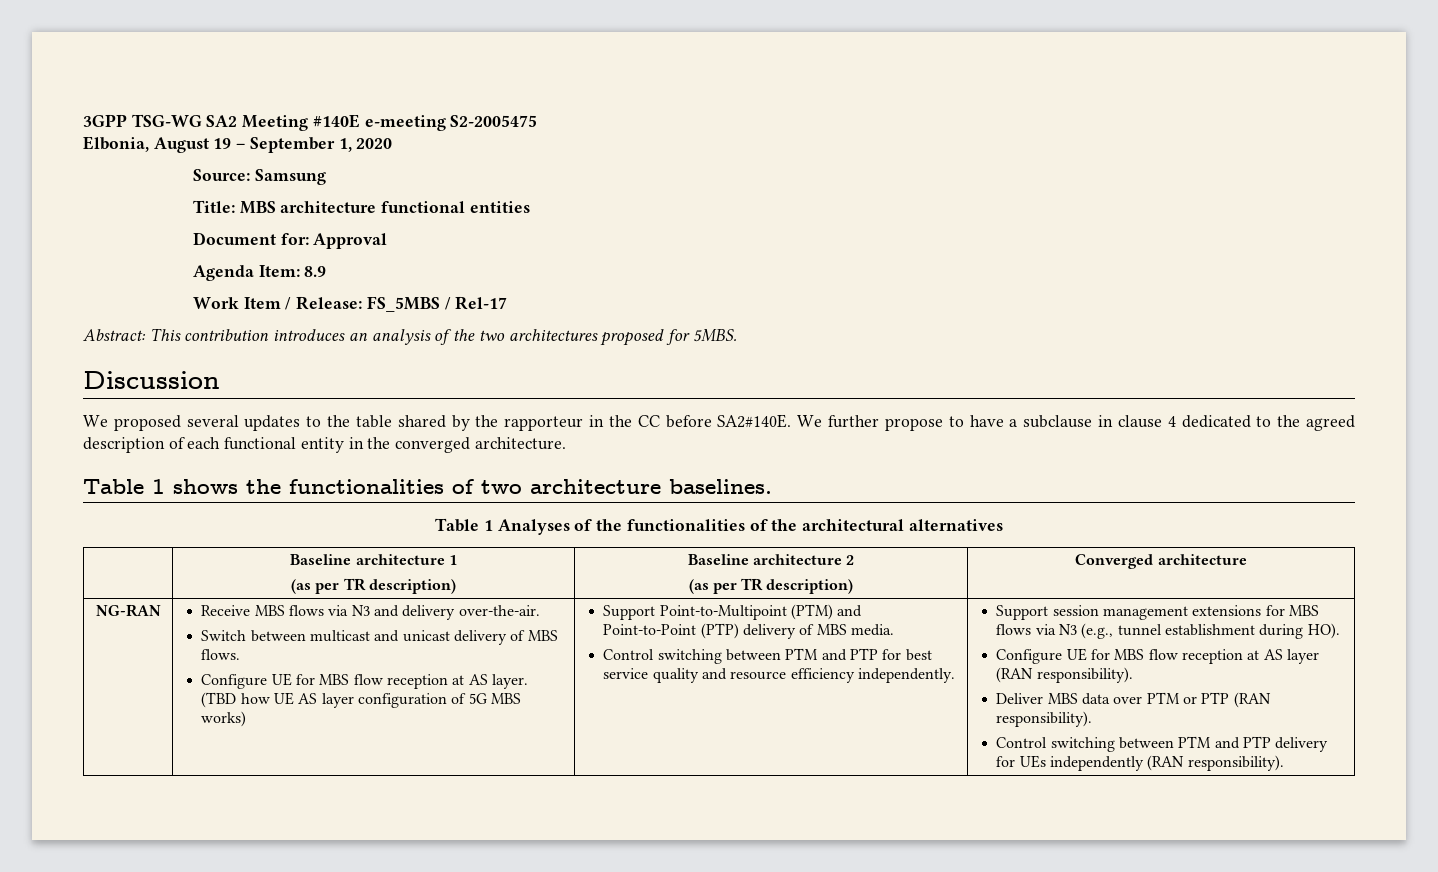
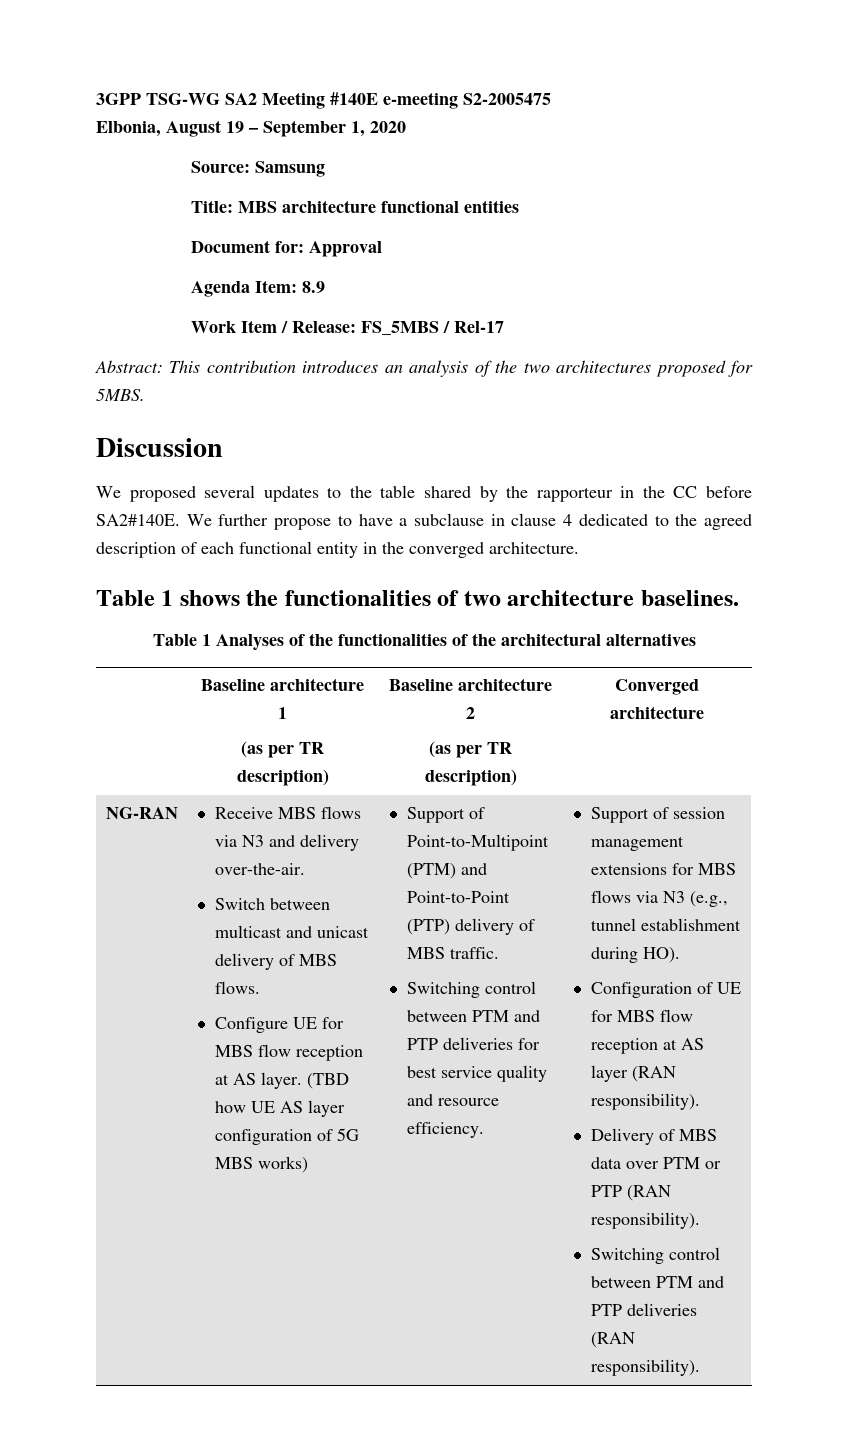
(656, 612) none -> [468,807,485,819] of
[850,624,894,636] [603,648,878,664] media. // Control switching between PTM and PTP -> [449,947,499,959] [406,981,536,998] [406,1010,540,1022] [406,1037,513,1050] traffic. // Switching control between PTM and PTP deliveries
[790,668,955,683] [996,605,1049,620] efficiency independently. | Support -> [406,1122,484,1138] [590,807,669,823] efficiency. | Support of
[996,649,1063,664] Configure -> [590,982,713,998] Configuration of
[996,693,1044,704] Deliver -> [590,1128,675,1145] Delivery of
[996,736,1329,752] [996,755,1144,771] Control switching between PTM and PTP delivery for UEs independently -> [590,1247,720,1264] [590,1276,724,1288] [590,1303,697,1316] Switching control between PTM and PTP deliveries

